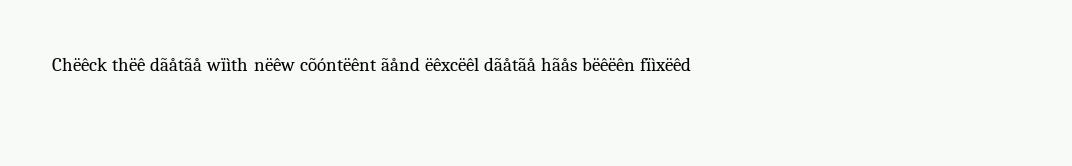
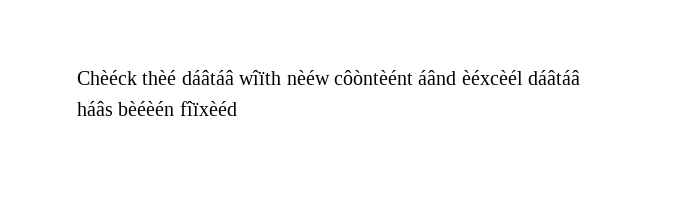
[52,57,692,71] Chëêck thëê dãåtãå wïìth nëêw cõóntëênt ãånd ëêxcëêl dãåtãå hãås bëêëên fïìxëêd -> [77,70,581,85] [77,101,237,116] Chèéck thèé dáâtáâ wîïth nèéw côòntèént áând èéxcèél dáâtáâ háâs bèéèén fîïxèéd

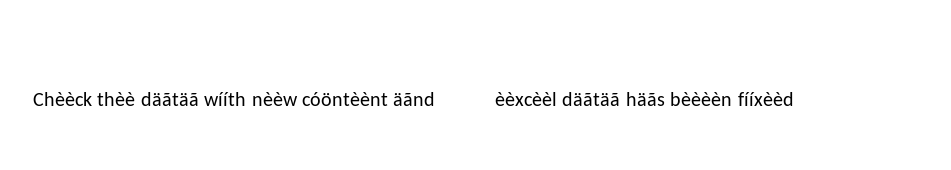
[77,70,581,85] [77,101,237,116] Chèéck thèé dáâtáâ wîïth nèéw côòntèént áând èéxcèél dáâtáâ háâs bèéèén fîïxèéd -> [33,92,794,106] Chèèck thèè däãtäã wííth nèèw cóöntèènt äãnd èèxcèèl däãtäã häãs bèèèèn fííxèèd

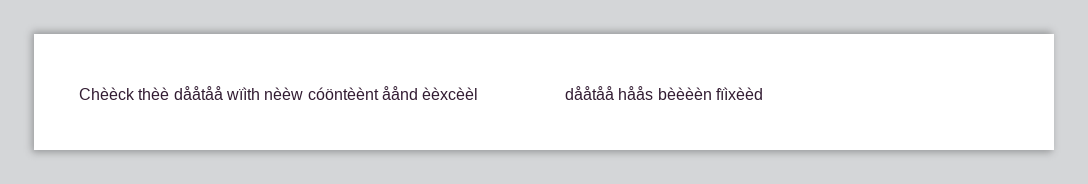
[140,92,794,106] däãtäã wííth nèèw cóöntèènt äãnd èèxcèèl däãtäã häãs bèèèèn fííxèèd -> [173,86,763,100] dååtåå wïìth nèèw cóöntèènt åånd èèxcèèl dååtåå håås bèèèèn fïìxèèd

